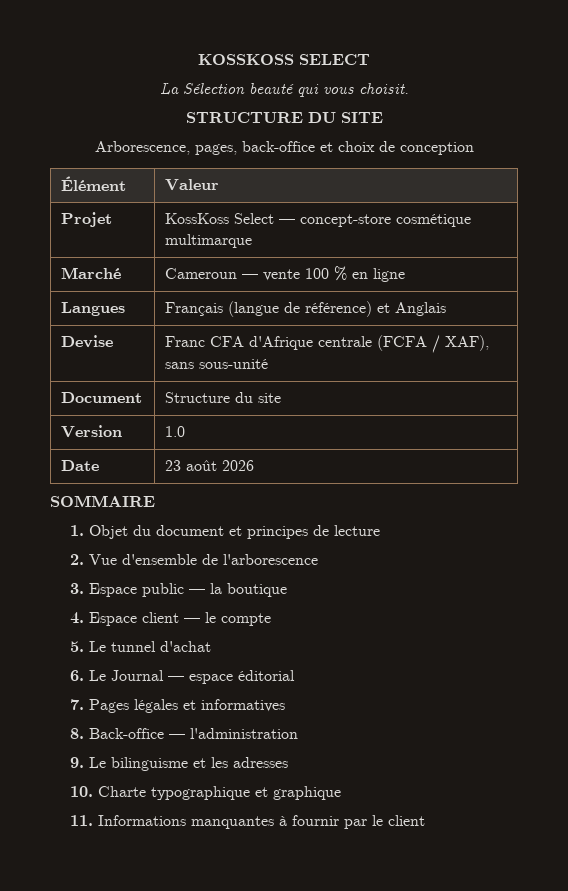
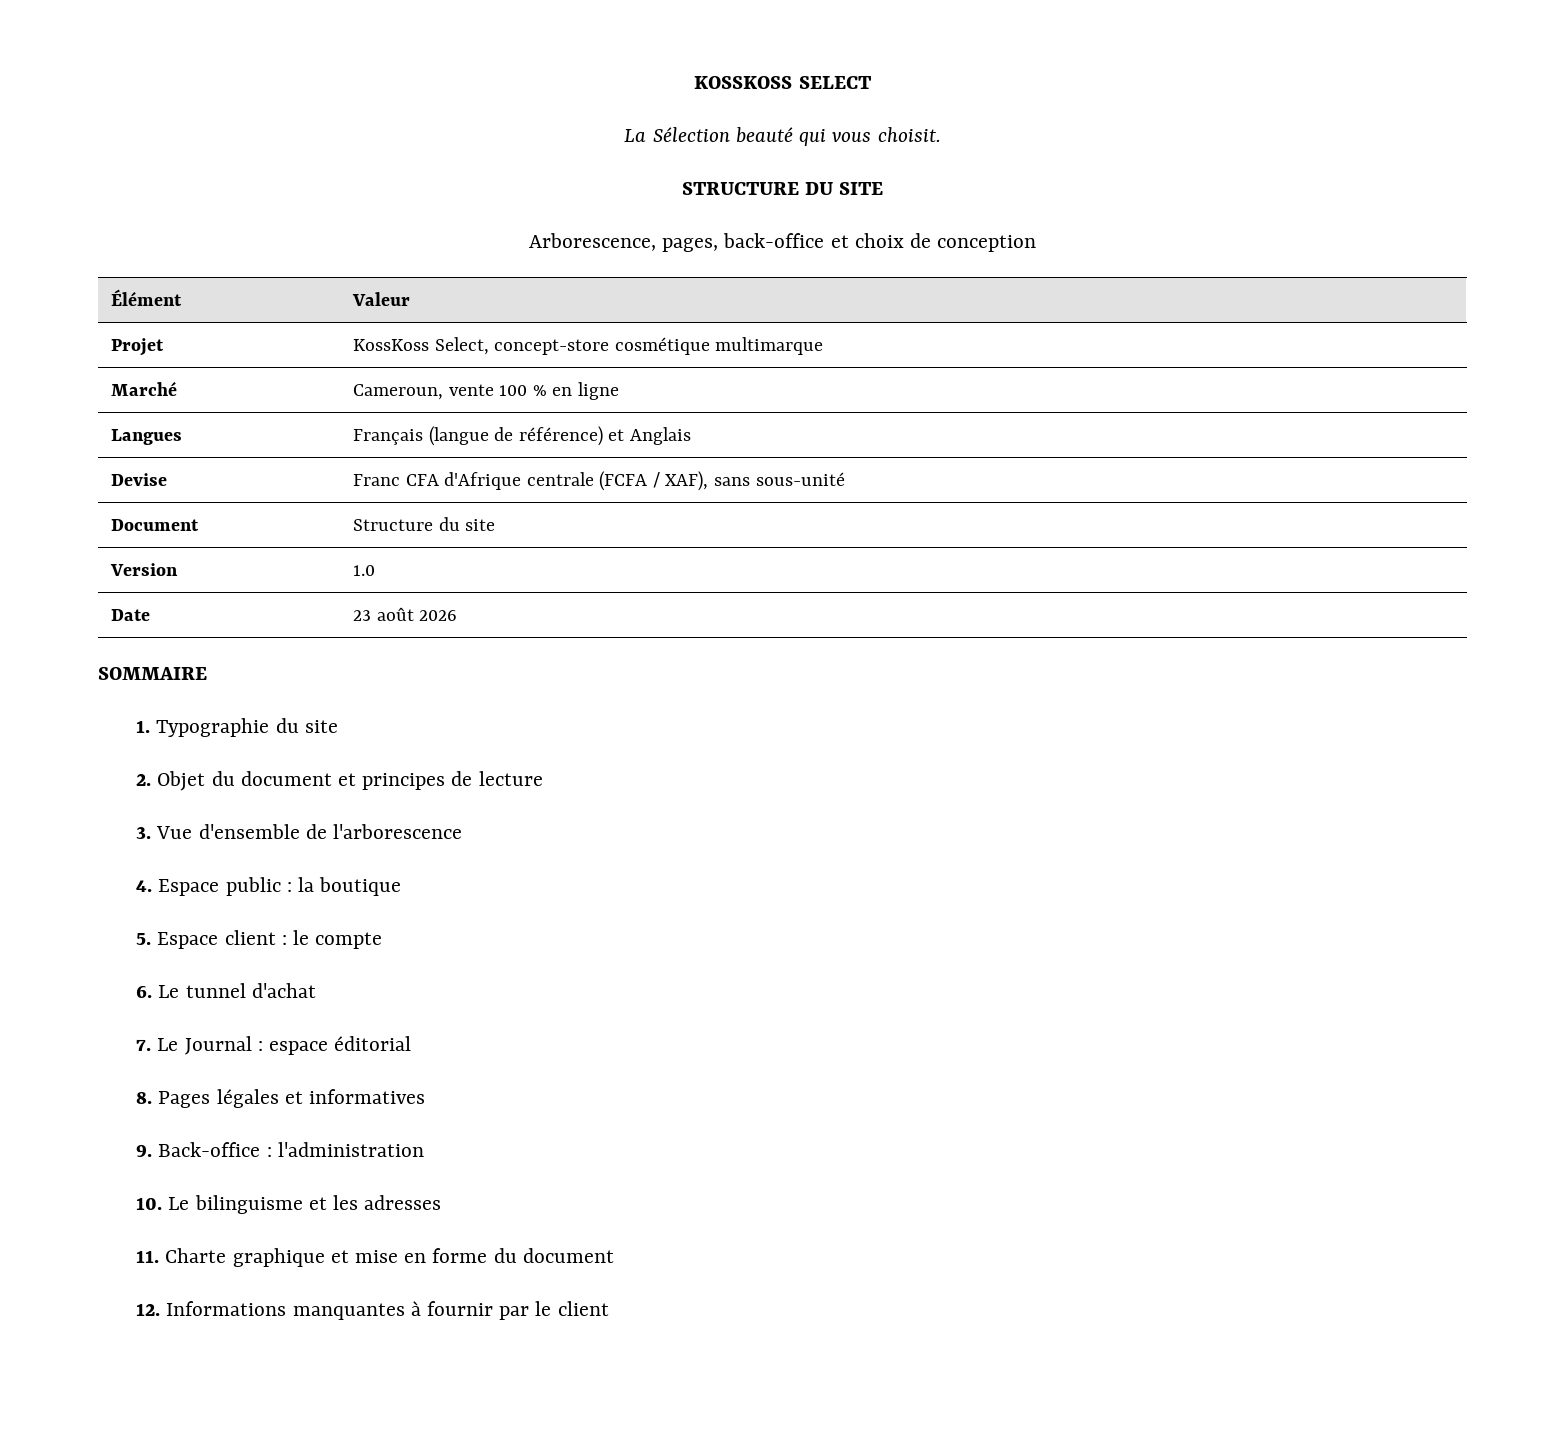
[234,213,296,224] Select — -> [434,337,489,355] Select,
[165,268,259,279] Cameroun — -> [353,384,444,400] Cameroun,
(84, 530) none -> [156,718,338,737] [136,774,152,786] Typographie du site // 2.
[69,554,84,565] 2. -> [136,827,152,839] 3.
[69,583,84,594] 3. -> [136,880,153,892] 4.
[188,589,205,594] — -> [286,882,292,892] :
[69,612,84,624] 4. -> [136,933,152,945] 5.
[183,618,200,623] — -> [281,935,287,945] :
[69,641,84,652] 5. -> [136,985,153,998] 6.
[69,670,84,681] 6. -> [136,1039,152,1051] 7.
[167,676,184,681] — -> [257,1041,263,1051] :
[69,699,84,710] 7. -> [136,1091,153,1104] 8.
[69,728,185,739] 8. Back-office — -> [136,1142,272,1157] 9. Back-office :
[69,757,84,768] 9. -> [136,1197,163,1210] 10.
[69,786,341,800] [69,815,93,826] 10. Charte typographique et graphique // 11. -> [136,1248,614,1267] [136,1303,161,1316] 11. Charte graphique et mise en forme du document // 12.

